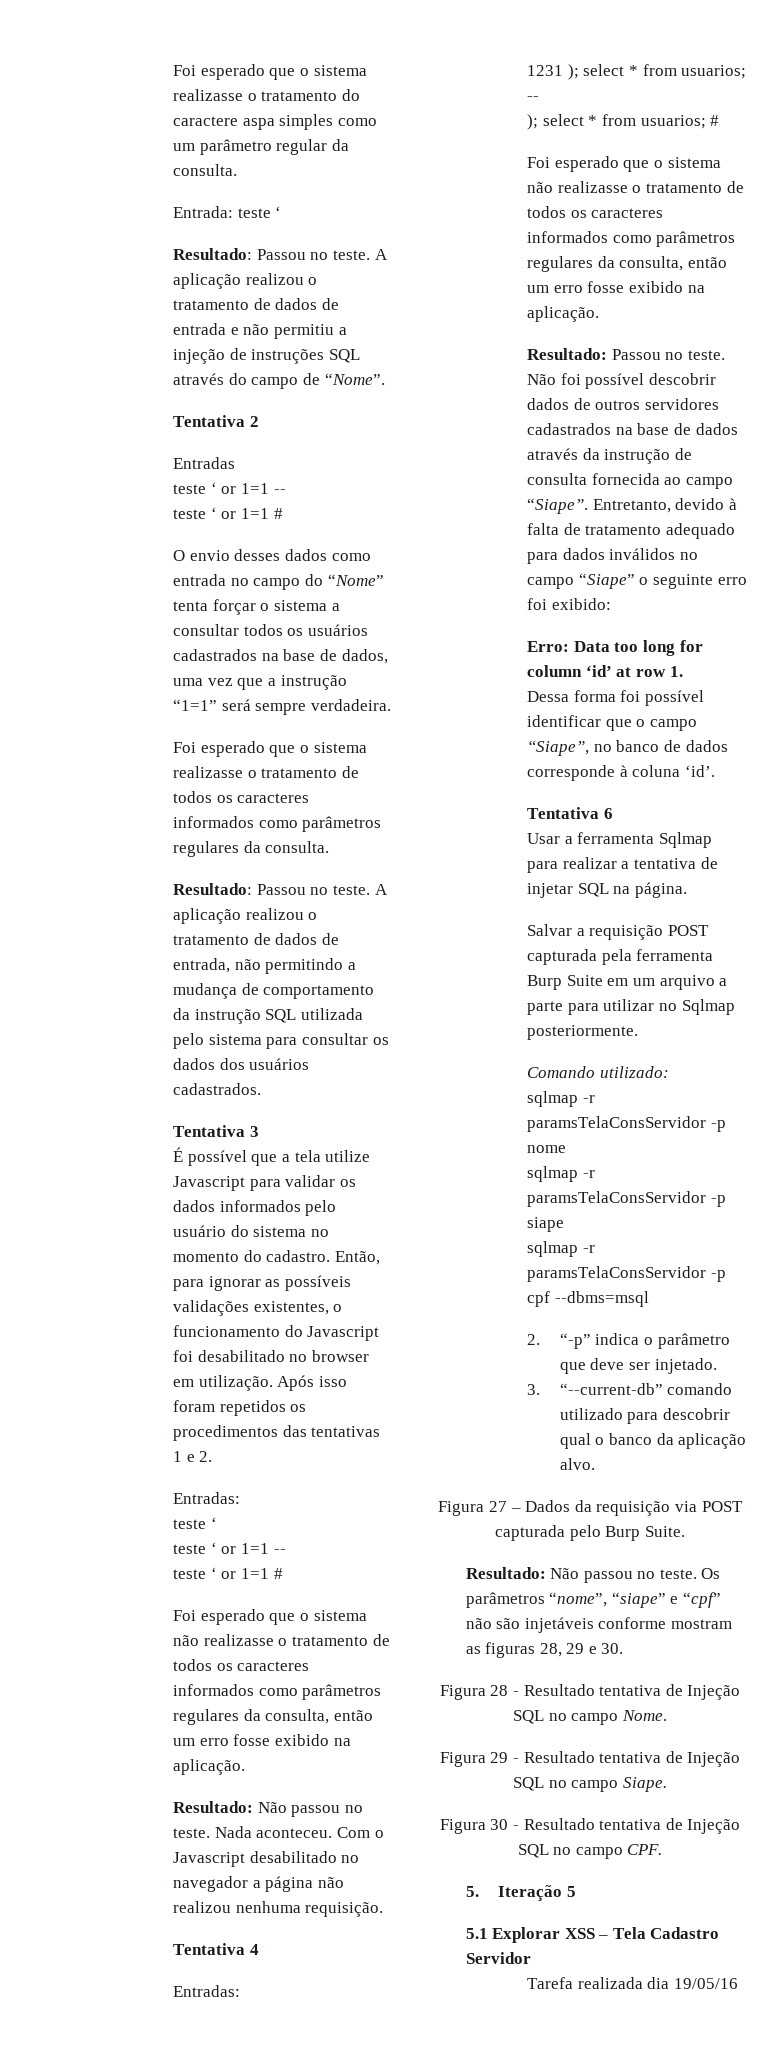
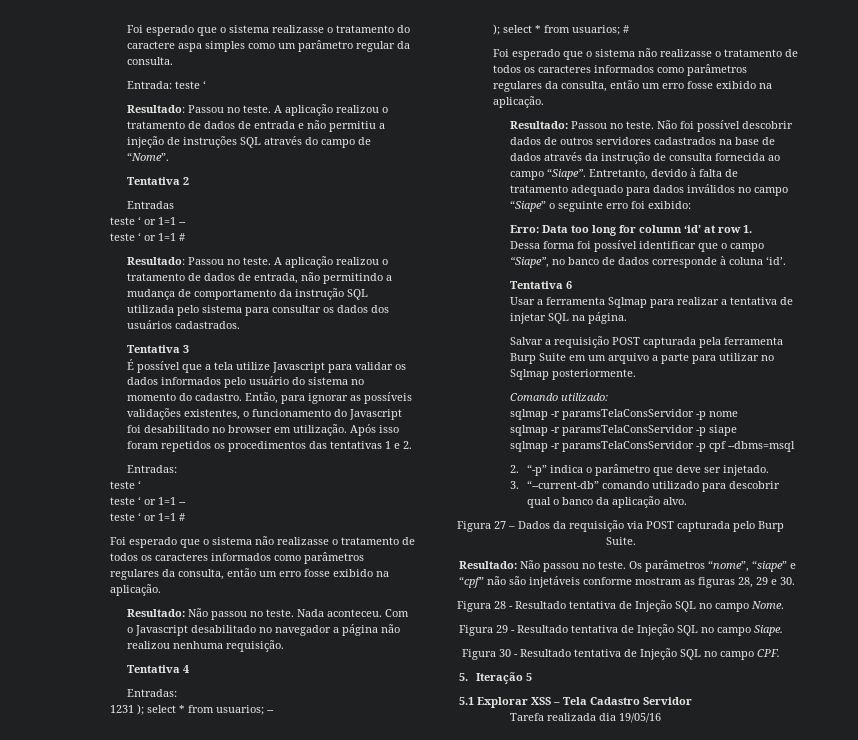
[173,549,371,561] [173,574,384,590] [173,599,340,615] [173,624,368,636] [173,649,388,664] [173,675,347,690] [173,699,391,715] [173,741,367,757] [173,766,359,778] [173,791,310,803] [173,816,382,832] [173,841,330,857] // O envio desses dados como entrada no campo do “Nome” tenta forçar o sistema a consultar todos os usuários cadastrados na base de dados, uma vez que a instrução “1=1” será sempre verdadeira. // Foi esperado que o sistema realizasse o tratamento de todos os caracteres informados como parâmetros regulares da consulta. -> (186, 237) none

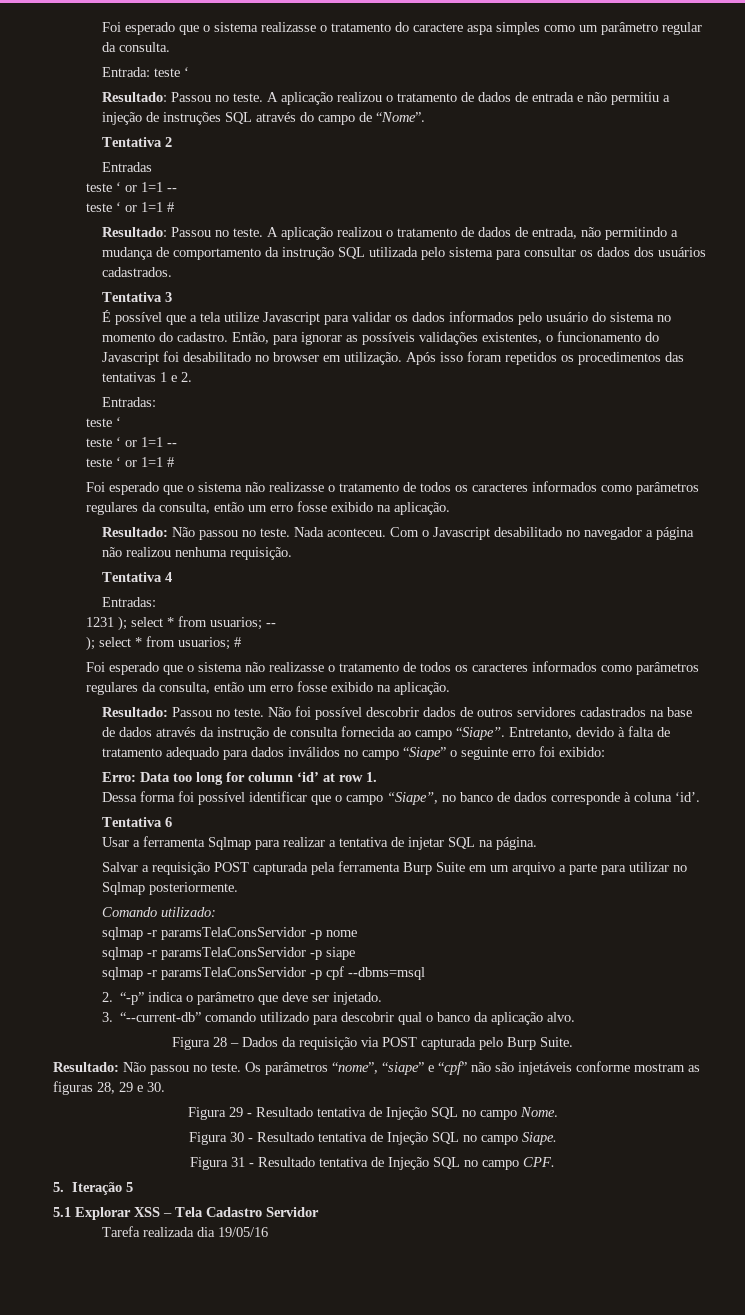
[494,521,506,529] 27 -> [213,1037,227,1047] 28
[494,601,506,609] 28 -> [228,1107,243,1117] 29
[495,625,508,633] 29 -> [229,1132,244,1142] 30
[498,649,511,657] 30 -> [231,1157,245,1167] 31

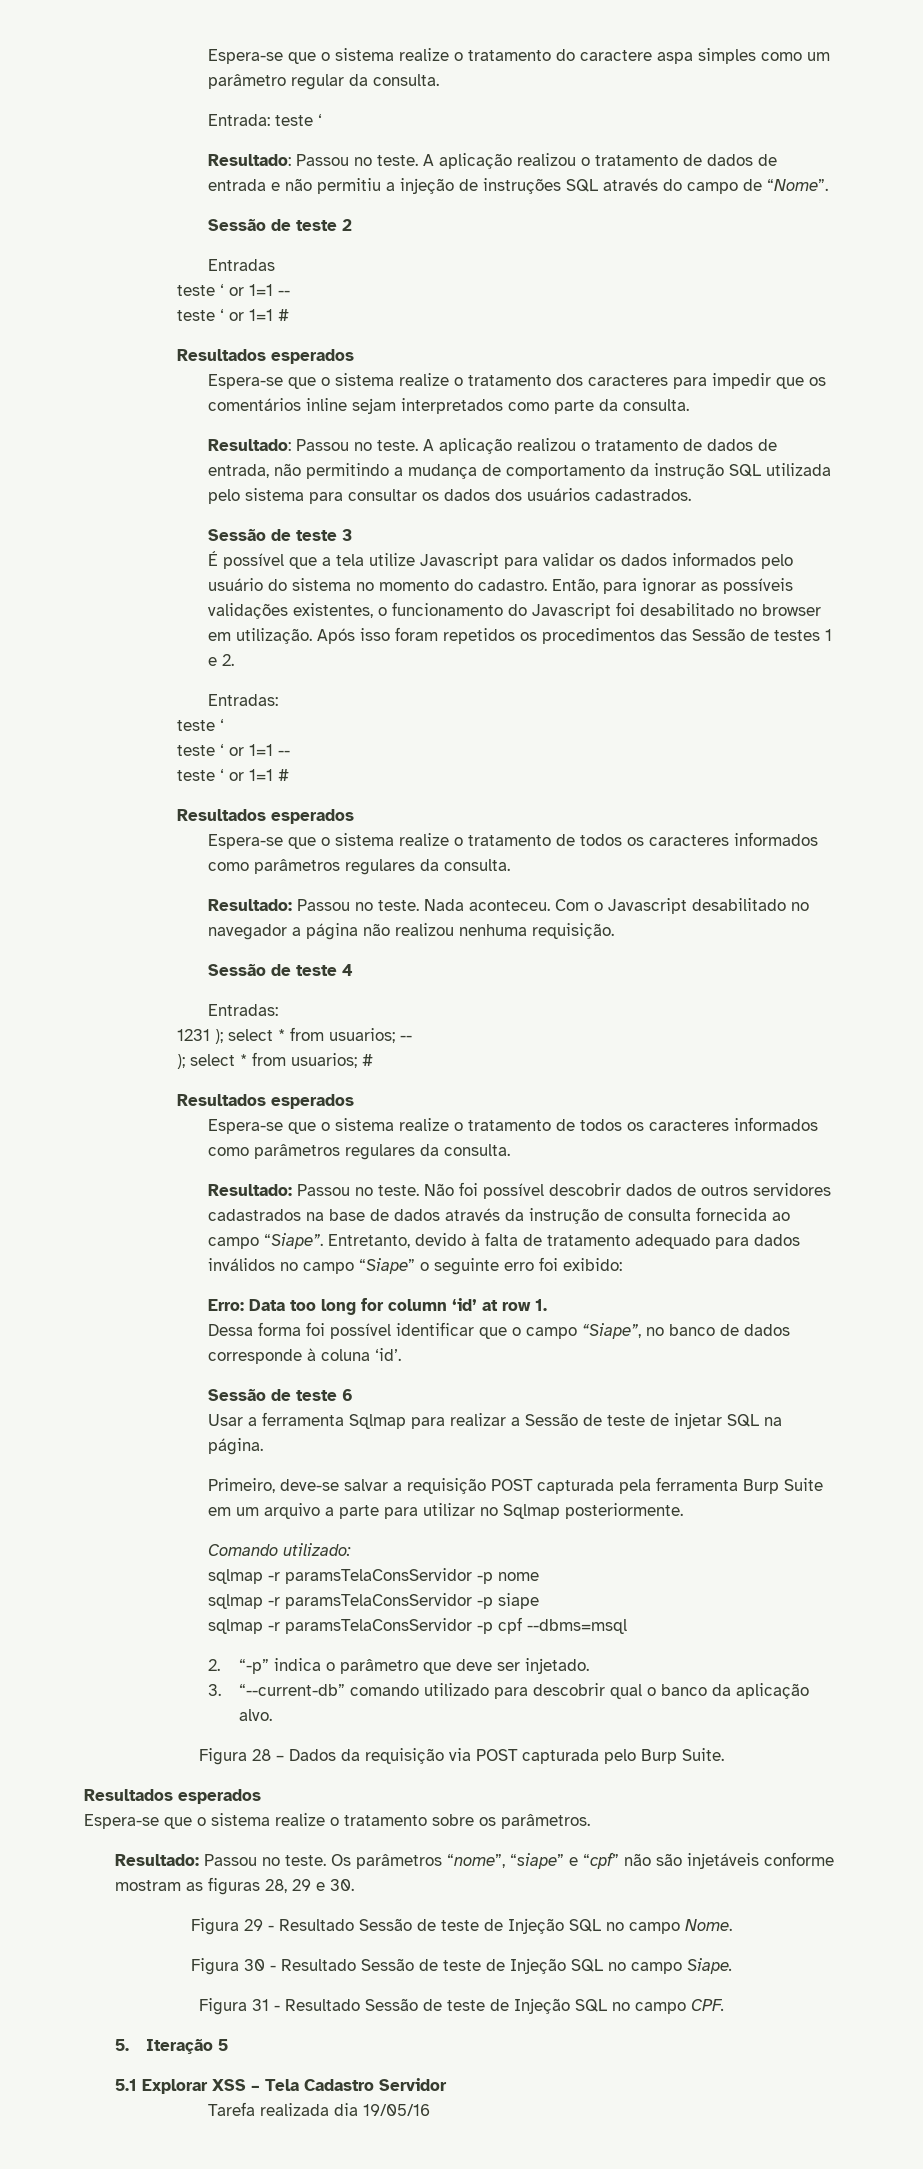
[102,22,317,35] Foi esperado que o sistema realizasse -> [208,48,450,64] Espera-se que o sistema realize
[102,137,163,147] Tentativa -> [208,218,338,231] Sessão de teste
(174, 207) none -> [177,349,355,364] [208,373,827,389] [208,398,690,414] // Resultados esperados // Espera-se que o sistema realize o tratamento dos caracteres para impedir que os comentários inline sejam interpretados como parte da consulta.
[102,292,163,302] Tentativa -> [208,528,338,541] Sessão de teste
[102,372,157,382] tentativas -> [692,628,821,641] Sessão de testes
[85,482,324,495] Foi esperado que o sistema não realizasse -> [177,809,355,824] [208,833,450,849] Resultados esperados // Espera-se que o sistema realize
[158,501,450,515] [102,527,239,540] consulta, então um erro fosse exibido na aplicação. // Resultado: Não passou -> [444,859,511,871] [208,899,351,911] consulta. // Resultado: Passou
[102,572,163,582] Tentativa -> [208,963,338,976] Sessão de teste
[85,662,324,675] Foi esperado que o sistema não realizasse -> [177,1094,355,1109] [208,1118,450,1134] Resultados esperados // Espera-se que o sistema realize
[158,681,450,695] consulta, então um erro fosse exibido na aplicação. -> [444,1144,511,1156] consulta.
[102,817,163,827] Tentativa -> [208,1388,338,1401] Sessão de teste
[339,837,389,847] tentativa -> [525,1413,646,1426] Sessão de teste
[102,862,139,872] Salvar -> [208,1478,389,1493] Primeiro, deve-se salvar
[53,1062,190,1075] // Resultado: Não passou -> [84,1789,261,1804] [84,1813,590,1829] [115,1854,258,1866] // Resultados esperados // Espera-se que o sistema realize o tratamento sobre os parâmetros. // Resultado: Passou
[316,1107,366,1117] tentativa -> [359,1918,479,1931] Sessão de teste
[317,1132,367,1142] tentativa -> [360,1958,481,1971] Sessão de teste
[319,1157,368,1167] tentativa -> [364,1998,485,2011] Sessão de teste

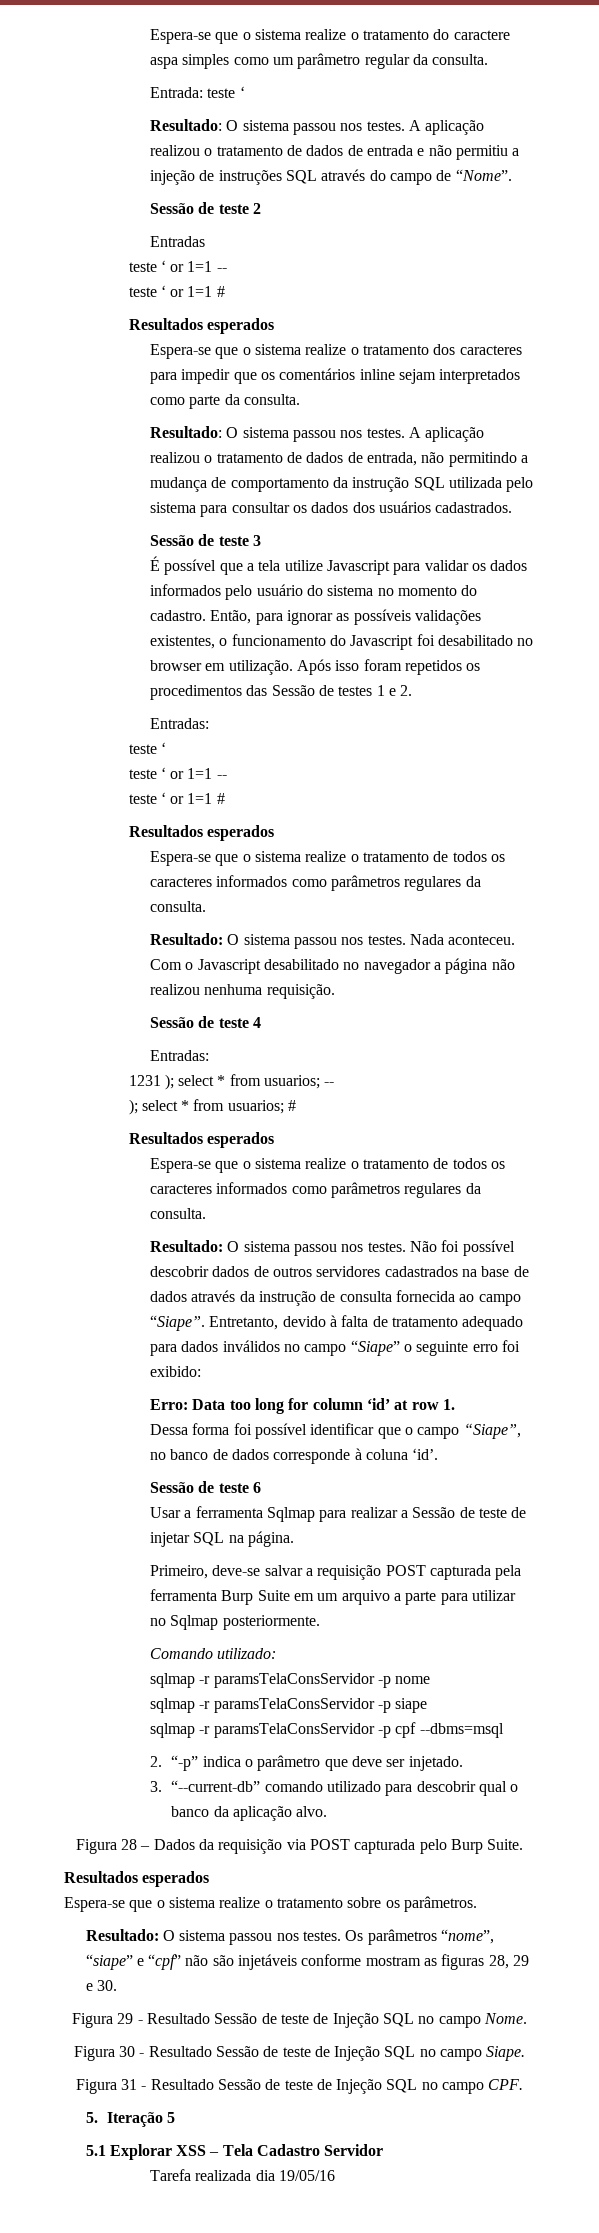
[296,154,419,166] Passou no teste. -> [226,120,405,135] O sistema passou nos testes.
[296,439,419,451] Passou no teste. -> [226,427,405,442] O sistema passou nos testes.
[297,899,420,911] Passou no teste. -> [227,934,406,949] O sistema passou nos testes.
[297,1184,420,1196] Passou no teste. -> [227,1241,406,1256] O sistema passou nos testes.
[204,1854,327,1866] Passou no teste. -> [162,1930,342,1945] O sistema passou nos testes.

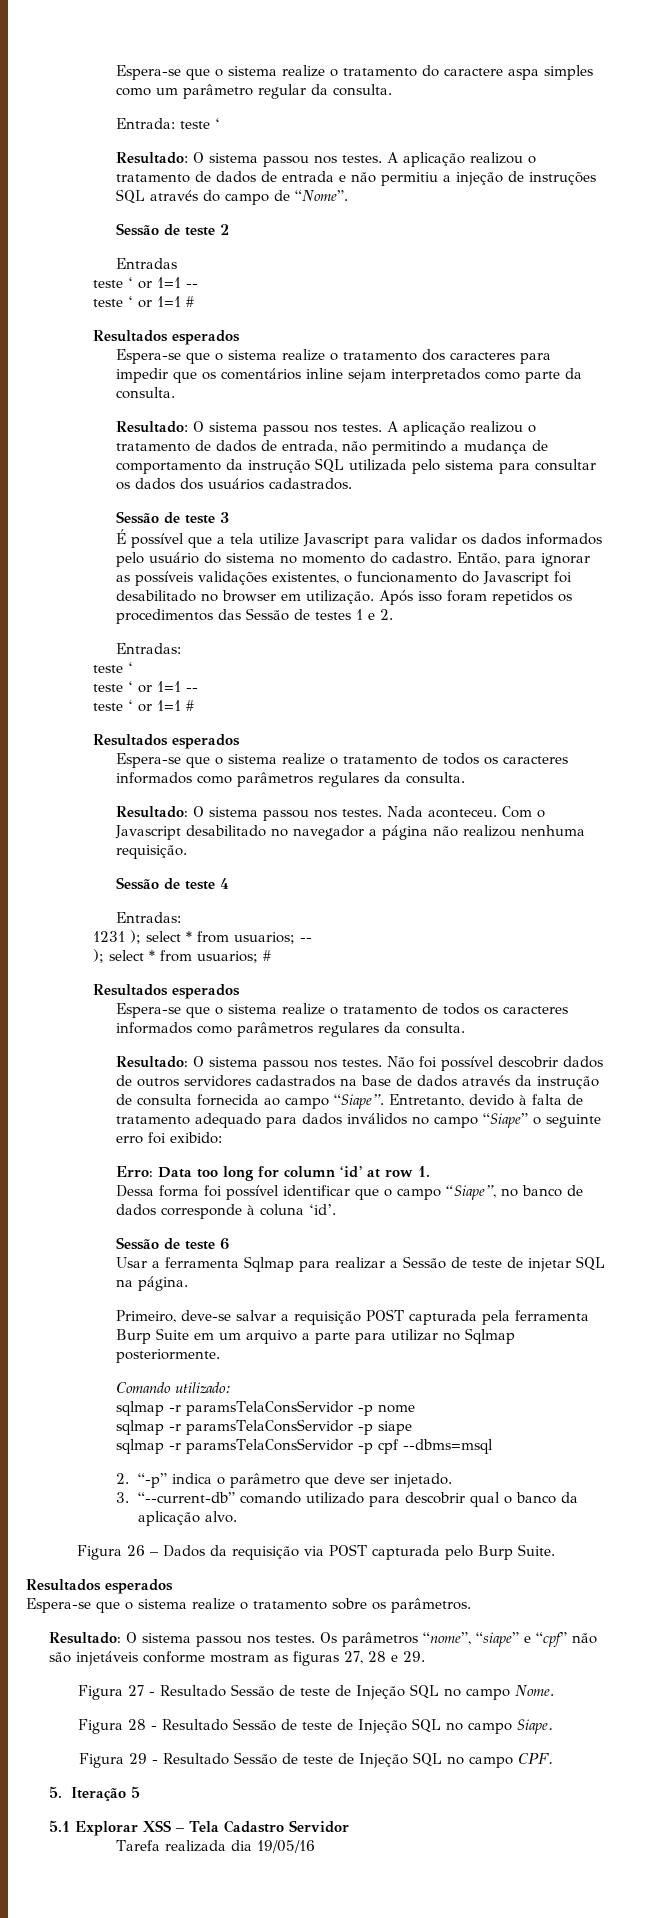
[121,1839,138,1850] 28 -> [126,1545,145,1556] 26
[488,1955,530,1969] [85,1980,117,1991] [72,2013,134,2028] 28, 29 e 30. // Figura 29 -> [343,1651,425,1664] [77,1685,144,1700] 27, 28 e 29. // Figura 27
[118,2046,135,2057] 30 -> [128,1719,146,1730] 28
[120,2079,137,2090] 31 -> [128,1753,147,1764] 29

